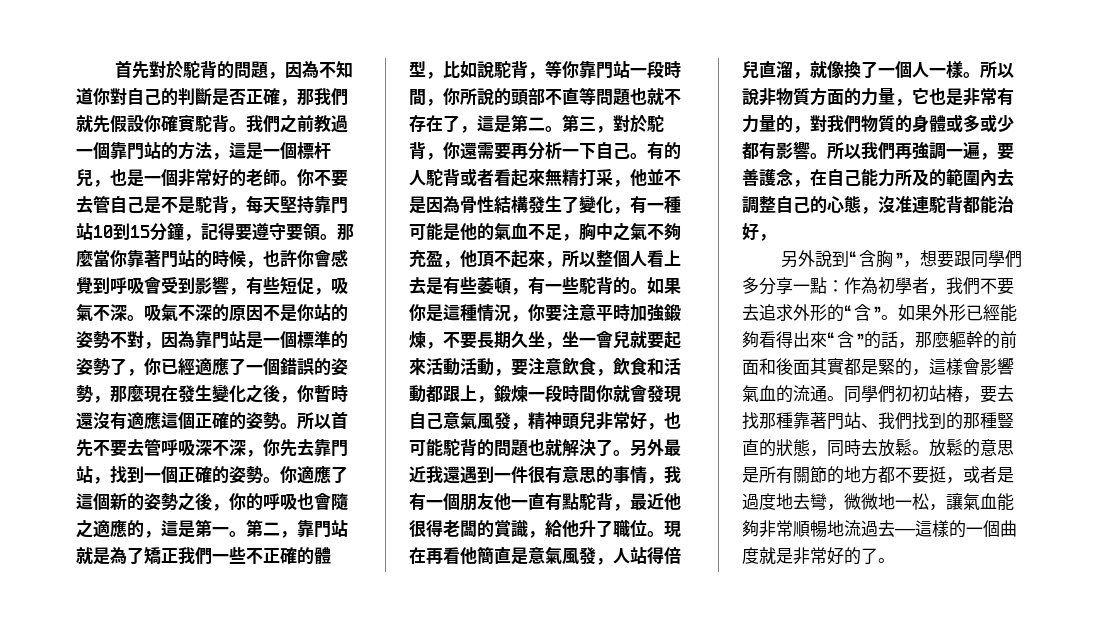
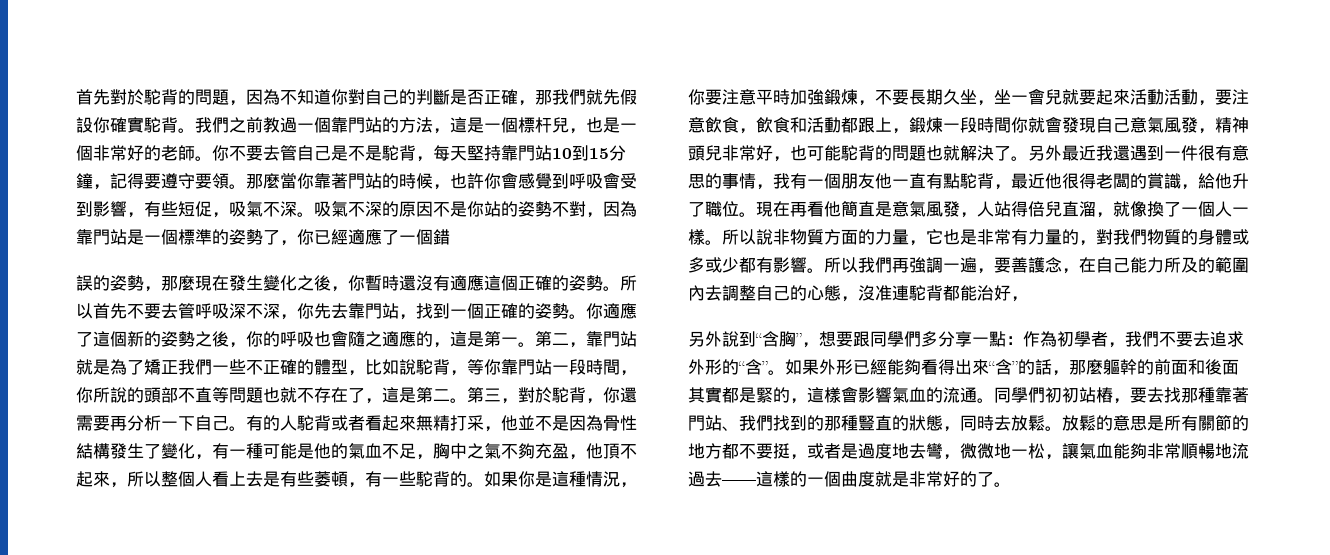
(297, 366) none -> (450, 237) //

